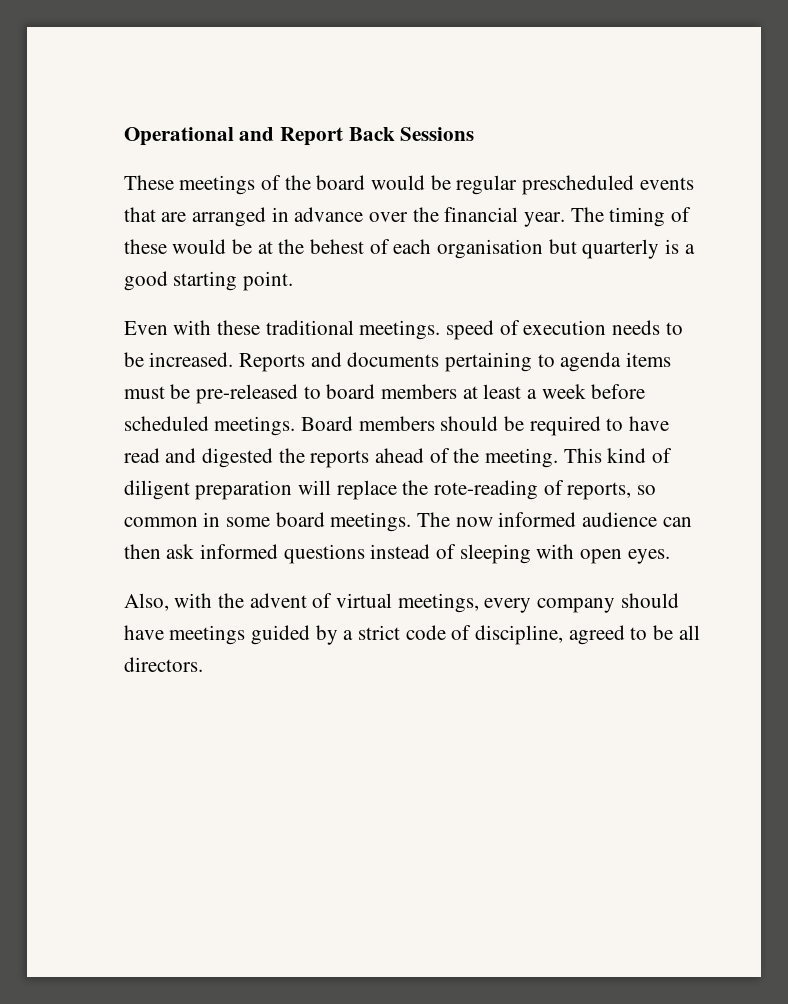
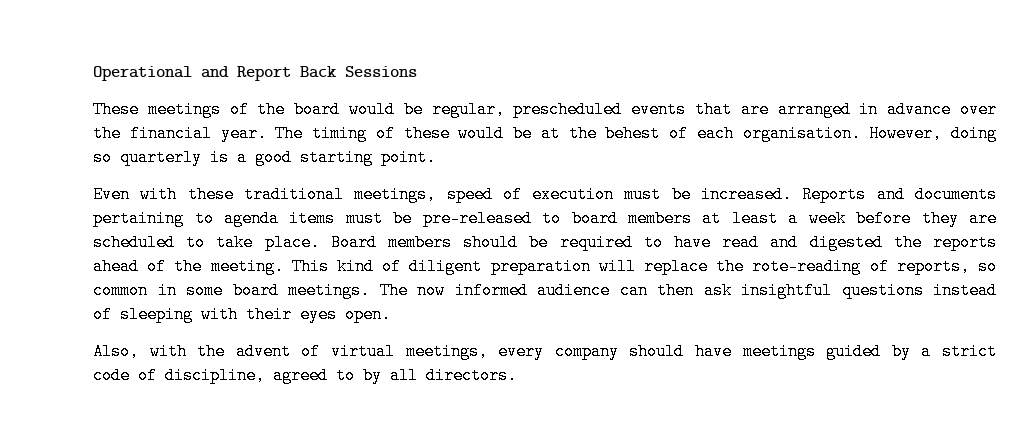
[456,175,518,195] regular -> [431,101,505,118] regular,
[437,239,577,259] organisation but -> [742,125,997,142] [93,149,113,166] organisation. However, doing so
[359,320,441,340] meetings. -> [354,186,437,203] meetings,
[612,320,683,335] needs to -> [624,186,662,203] must
[123,416,296,436] scheduled meetings. -> [921,210,997,227] [93,234,320,251] they are scheduled to take place.
[200,544,279,559] informed -> [741,282,833,299] insightful
[580,549,670,564] open eyes. -> [246,306,392,323] their eyes open.
[653,625,674,640] be -> [363,367,383,384] by

